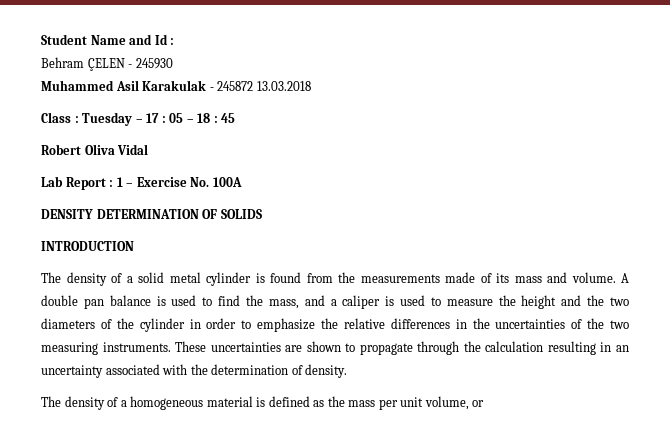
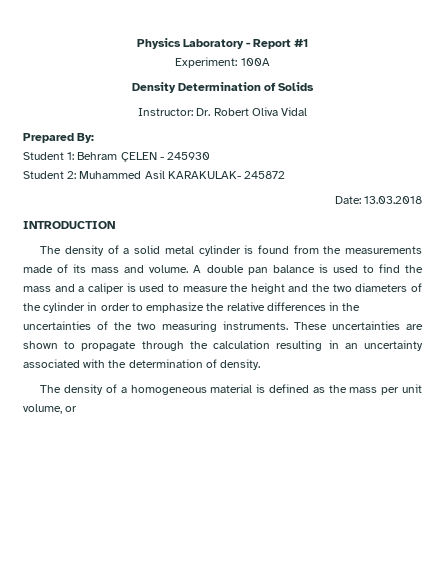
[41,34,175,45] Student Name and Id : // -> [136,38,309,49] [175,57,270,68] [131,82,315,93] [138,107,307,116] [23,133,95,143] [23,152,75,160] Physics Laboratory - Report #1 // Experiment: 100A // Density Determination of Solids // Instructor: Dr. Robert Oliva Vidal // Prepared By: // Student 1:
[41,80,214,91] Muhammed Asil Karakulak - -> [23,170,241,179] Student 2: Muhammed Asil KARAKULAK-
(254, 86) none -> [334,196,361,204] // Date:
[41,112,236,126] [41,144,149,155] [41,176,242,190] [41,209,262,219] // Class : Tuesday – 17 : 05 – 18 : 45 // Robert Oliva Vidal // Lab Report : 1 – Exercise No. 100A // DENSITY DETERMINATION OF SOLIDS -> (422, 200) none
[268,299,299,309] mass, -> [23,286,51,292] mass

